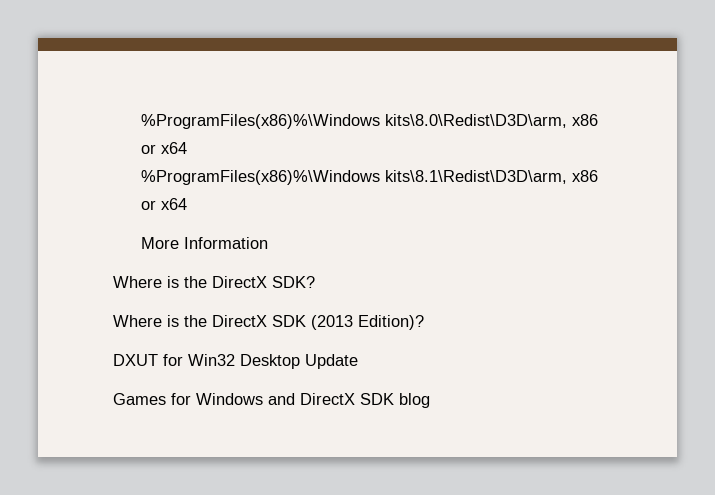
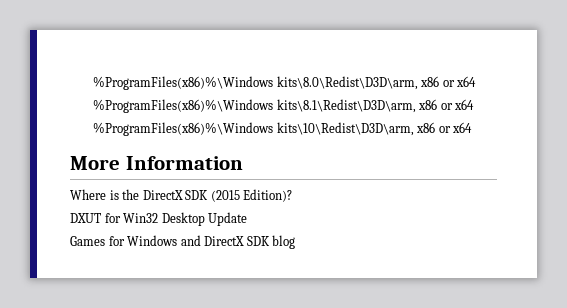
[141,237,269,249] [113,276,315,288] More Information // Where is the DirectX SDK? -> [93,122,473,136] [70,156,243,170] %ProgramFiles(x86)%\Windows kits\10\Redist\D3D\arm, x86 or x64 // More Information
[311,315,353,330] (2013 -> [210,190,240,202] (2015

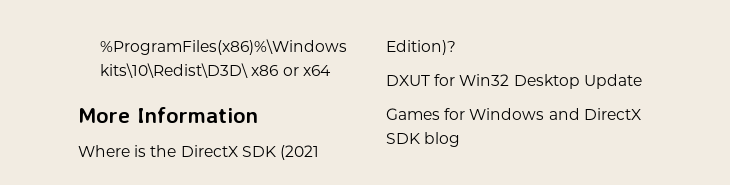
[93,76,477,90] [93,99,475,113] [93,122,414,136] %ProgramFiles(x86)%\Windows kits\8.0\Redist\D3D\arm, x86 or x64 // %ProgramFiles(x86)%\Windows kits\8.1\Redist\D3D\arm, x86 or x64 // %ProgramFiles(x86)%\Windows kits\10\Redist\D3D\arm, -> [100,39,348,55] [100,63,249,78] %ProgramFiles(x86)%\Windows kits\10\Redist\D3D\
[210,190,240,202] (2015 -> [279,145,319,160] (2021

